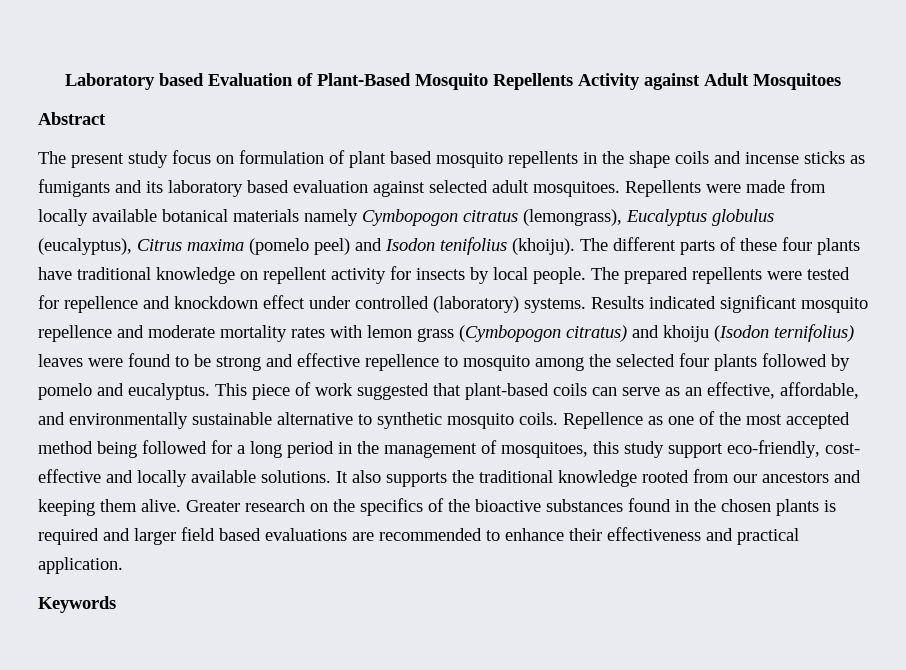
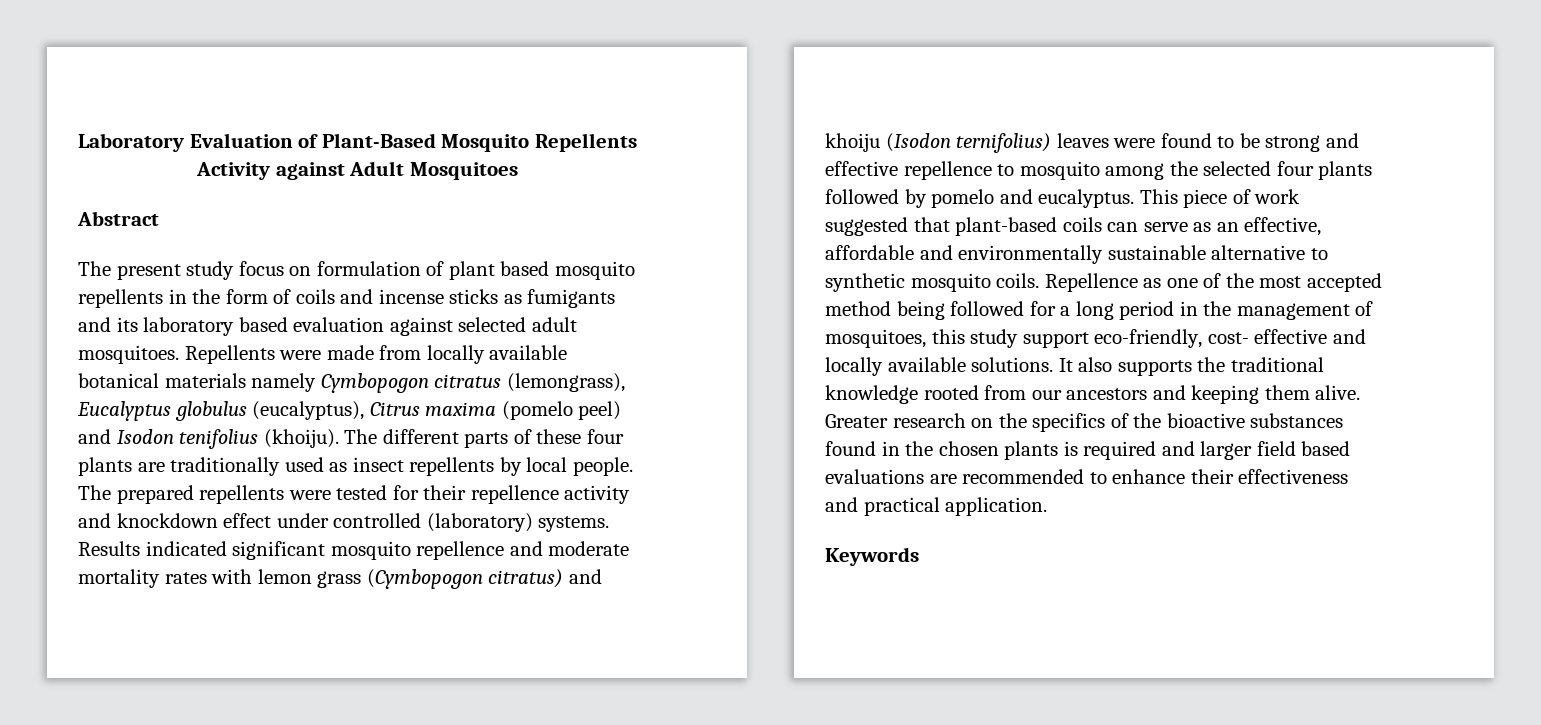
[159,73,204,86] based -> (185, 142) none
[629,151,670,168] shape -> [225,289,292,304] form of
[38,266,465,284] have traditional knowledge on repellent activity for insects -> [137,457,495,476] are traditionally used as insect repellents
[64,296,138,313] repellence -> [423,485,631,504] their repellence activity
[780,382,859,399] affordable, -> [825,245,914,260] affordable

